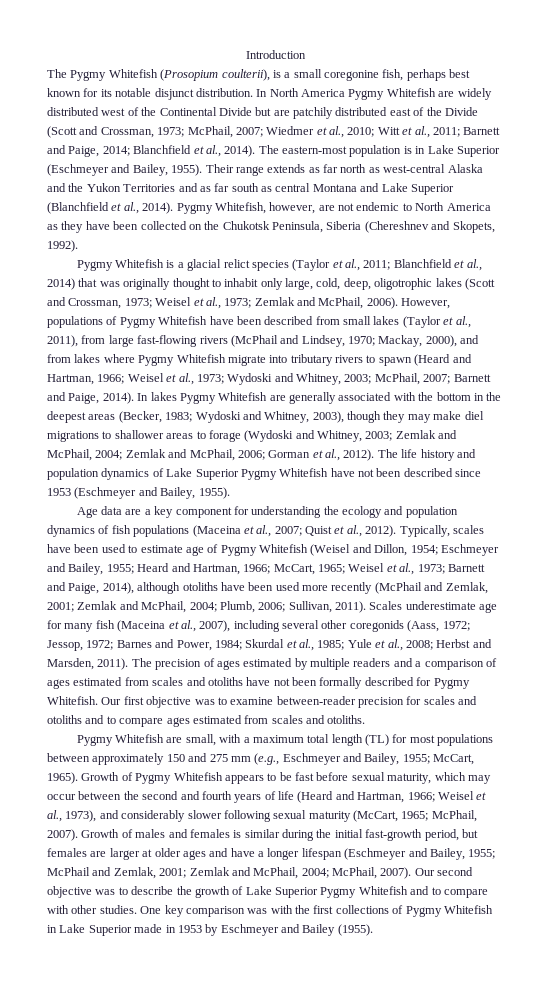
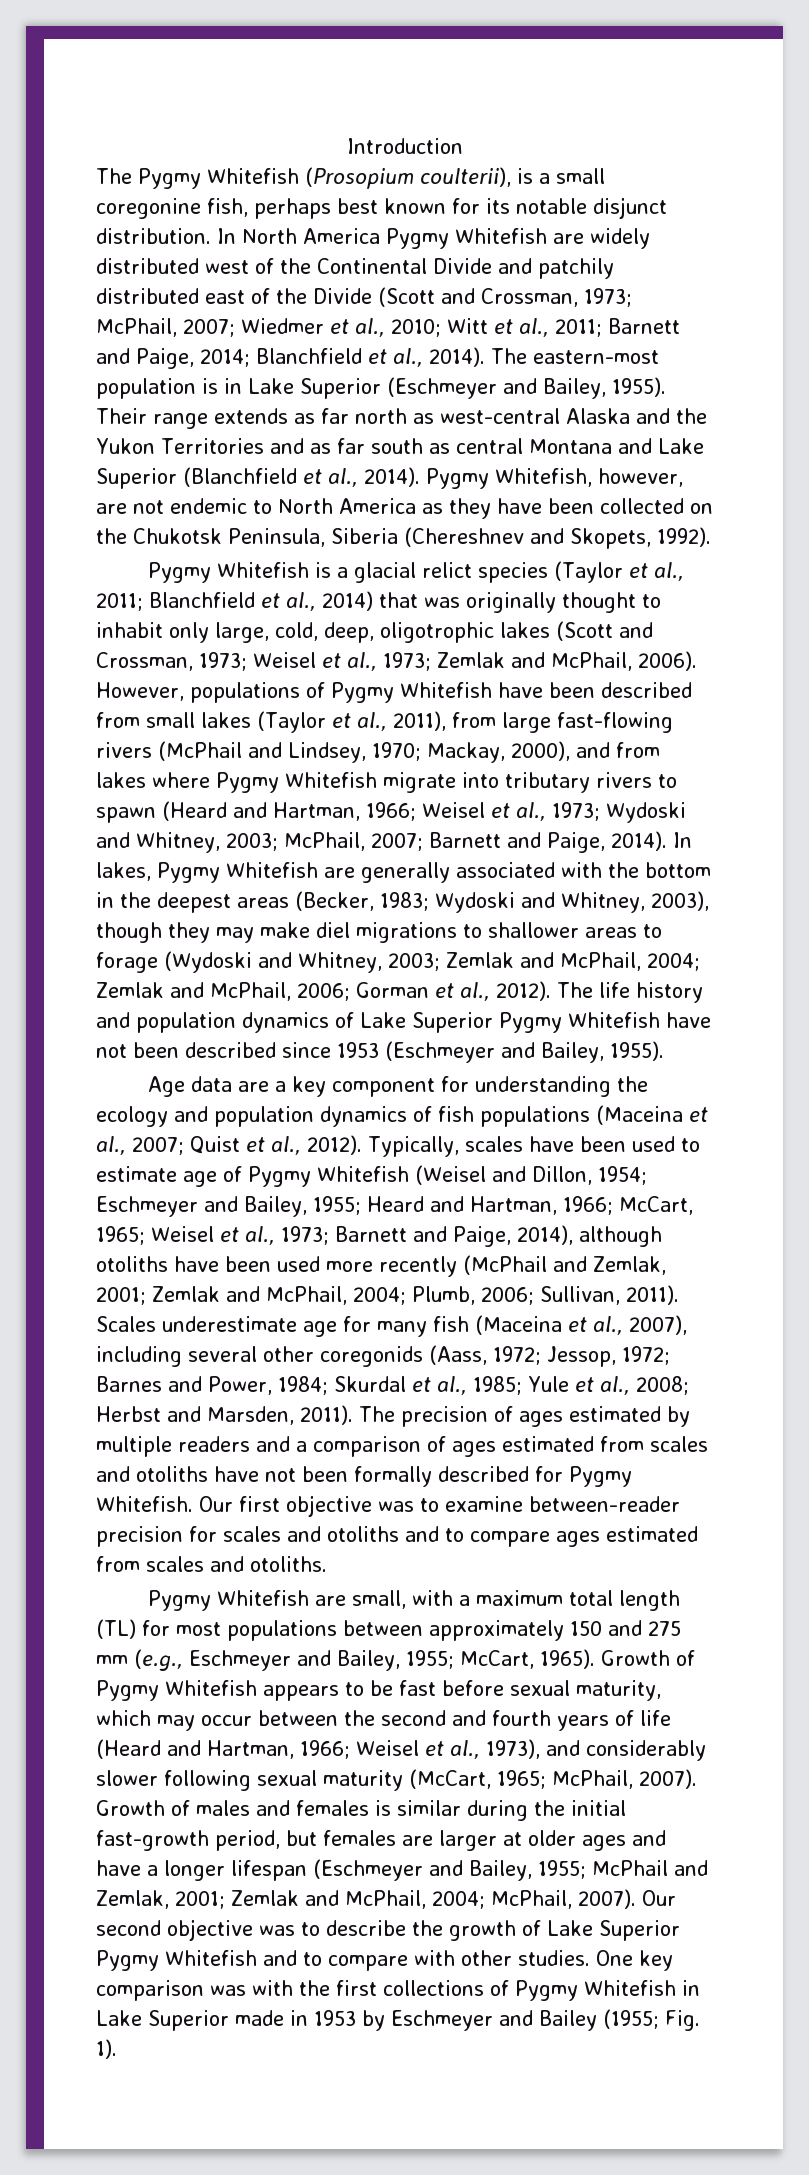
[255,107,290,116] but are -> [498,258,532,274] and
[150,392,177,401] lakes -> [96,862,151,881] lakes,
[337,924,373,936] (1955). -> [603,2009,700,2031] [96,2039,117,2059] (1955; Fig. 1).

